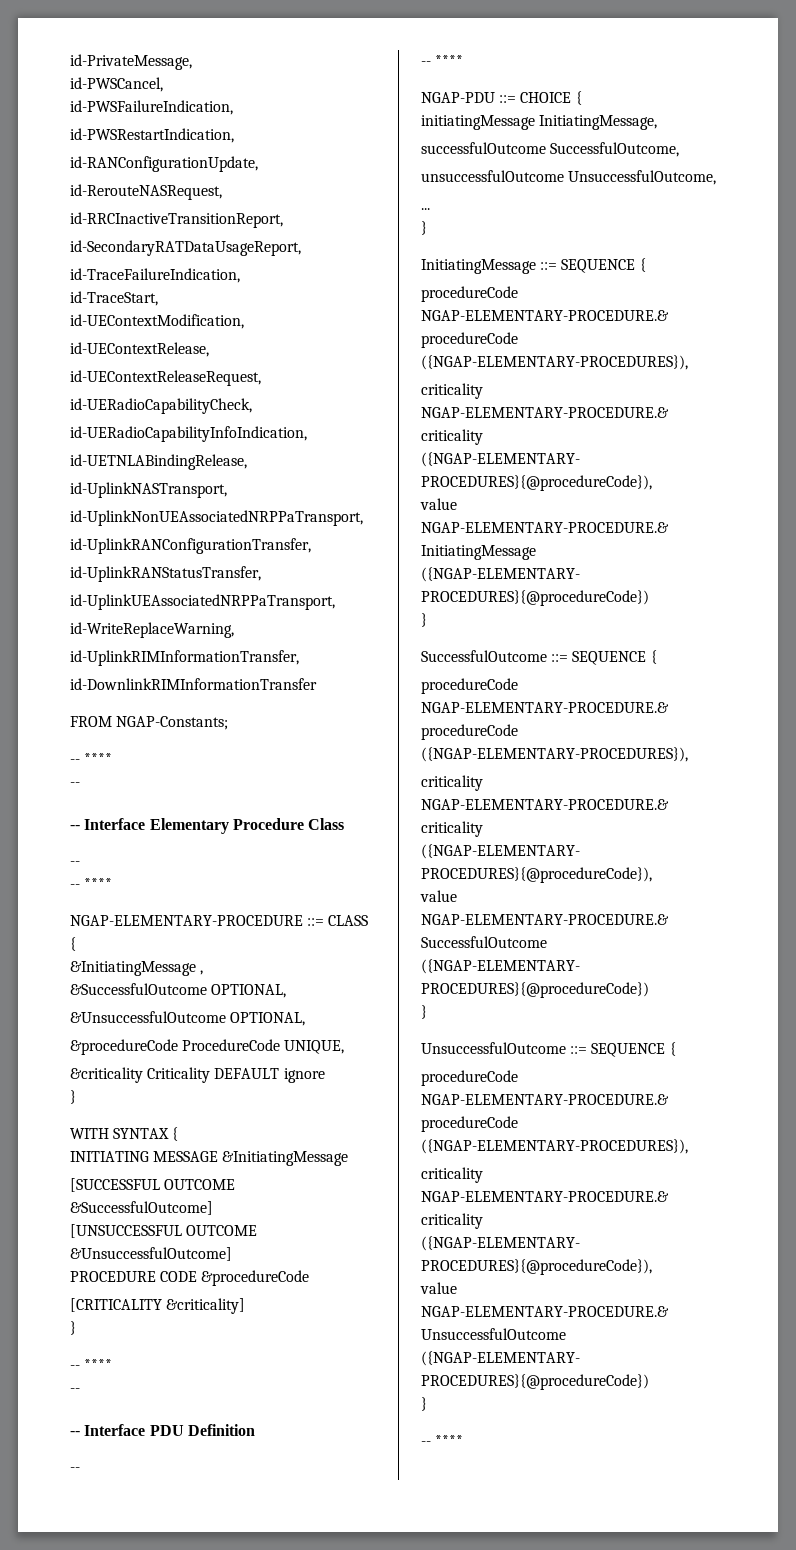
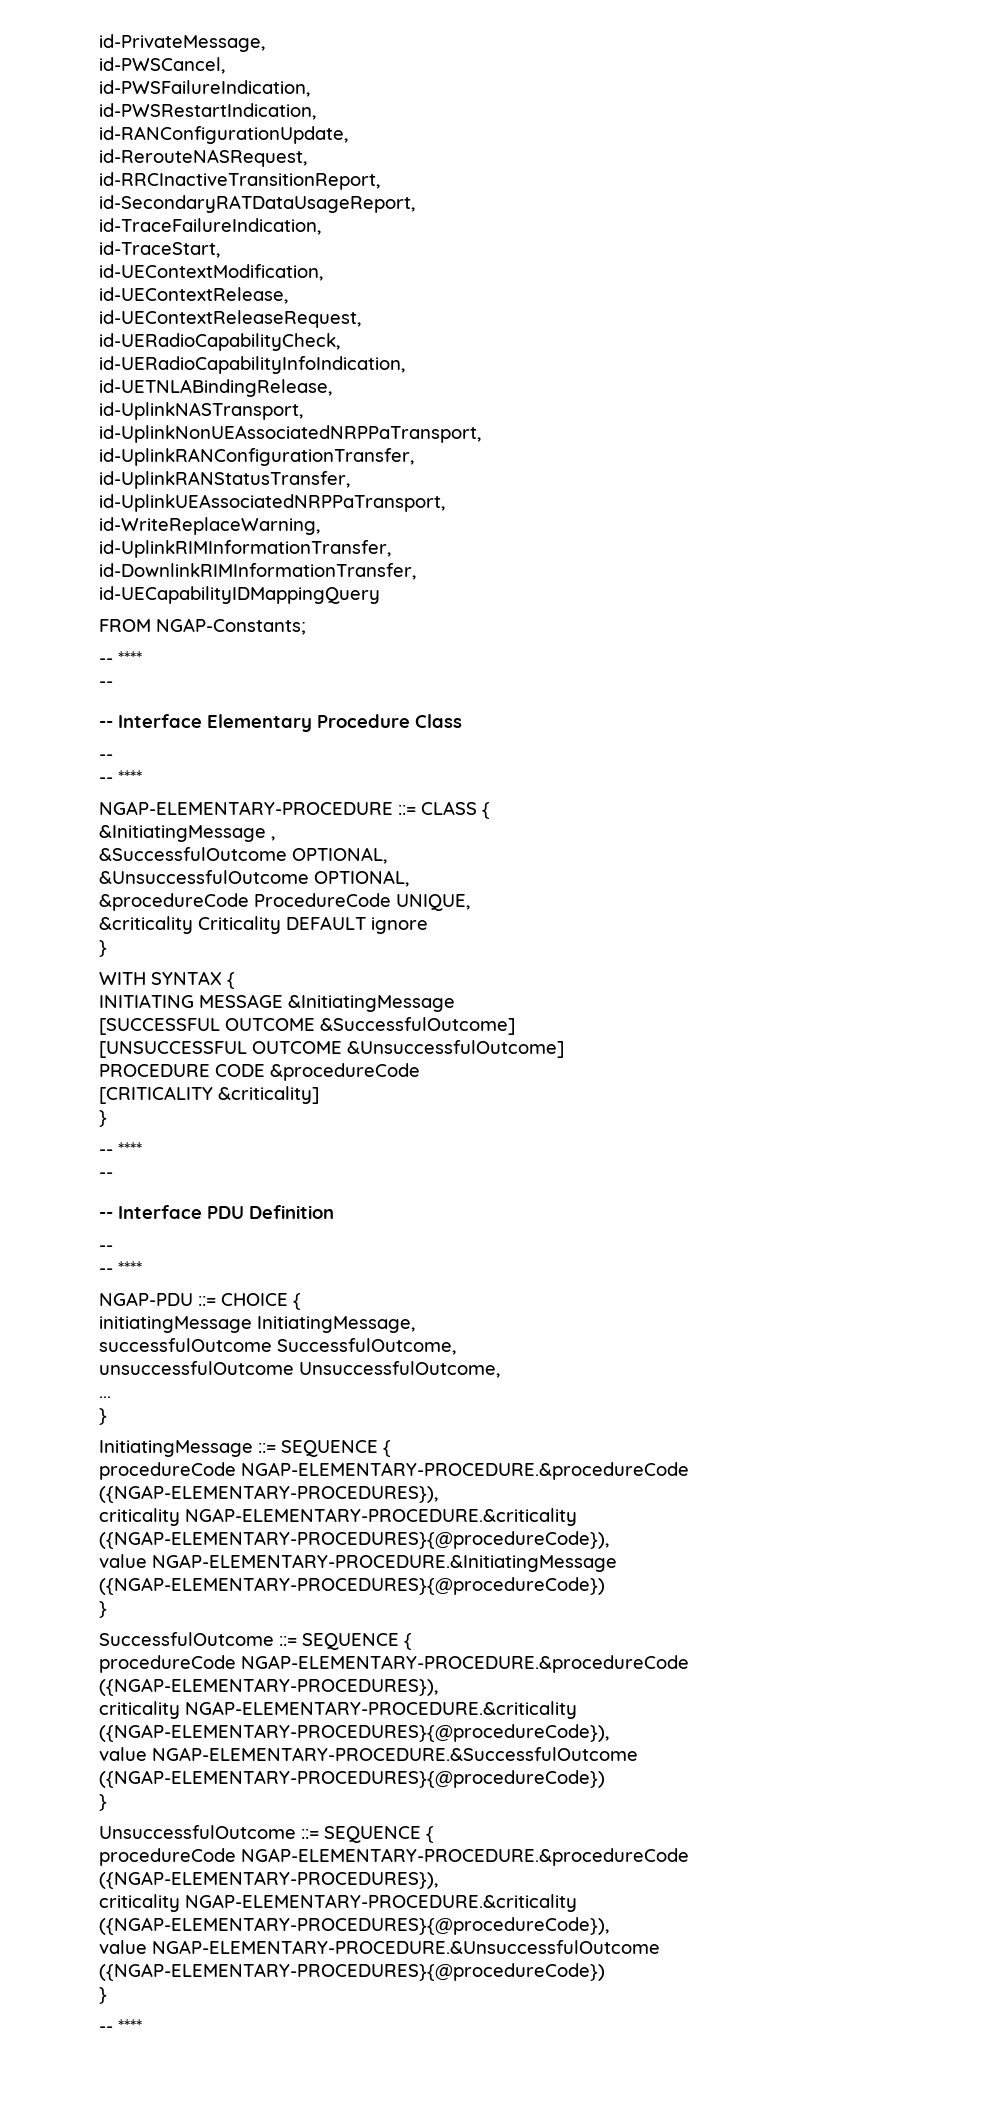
[70,678,317,690] id-DownlinkRIMInformationTransfer -> [99,563,416,580] [99,586,380,604] id-DownlinkRIMInformationTransfer, // id-UECapabilityIDMappingQuery

